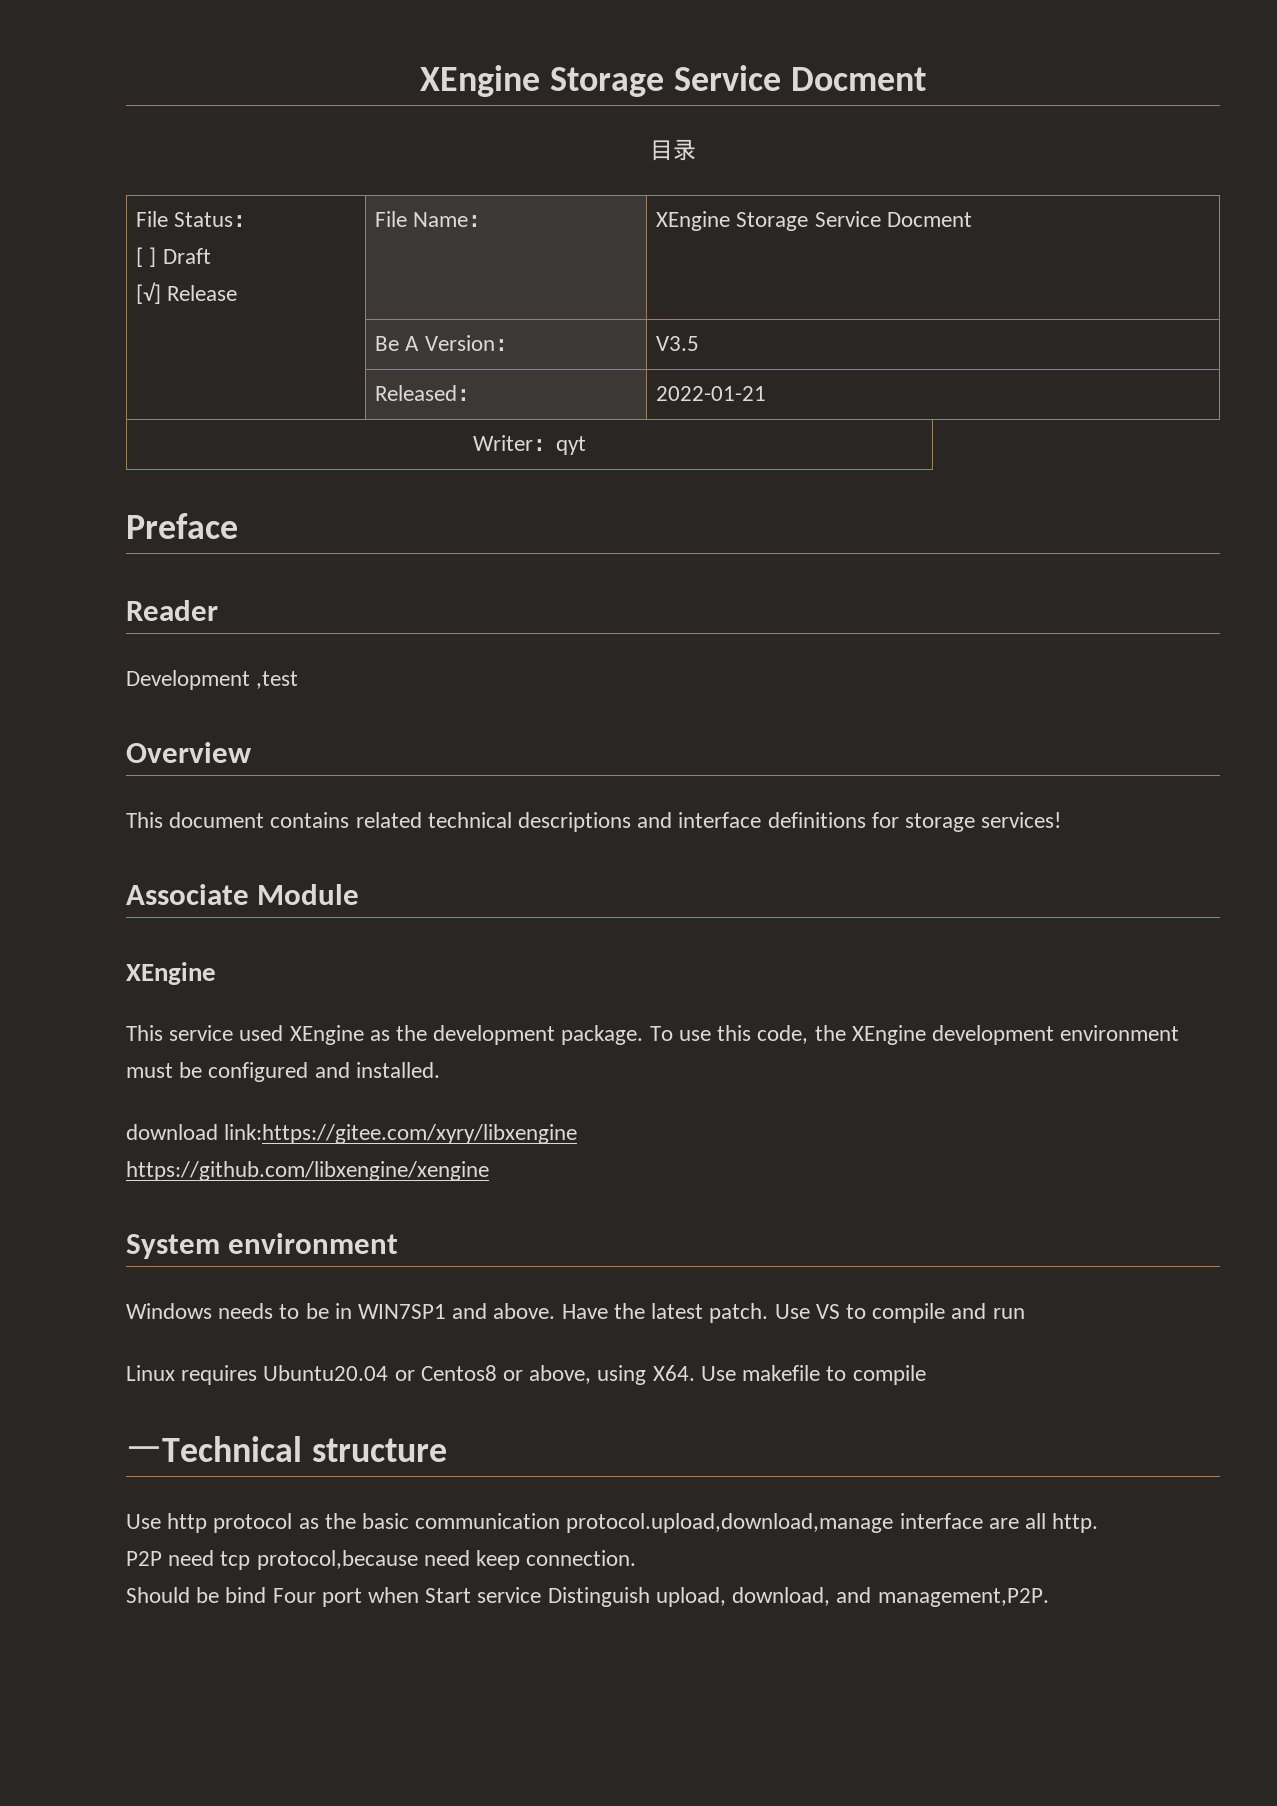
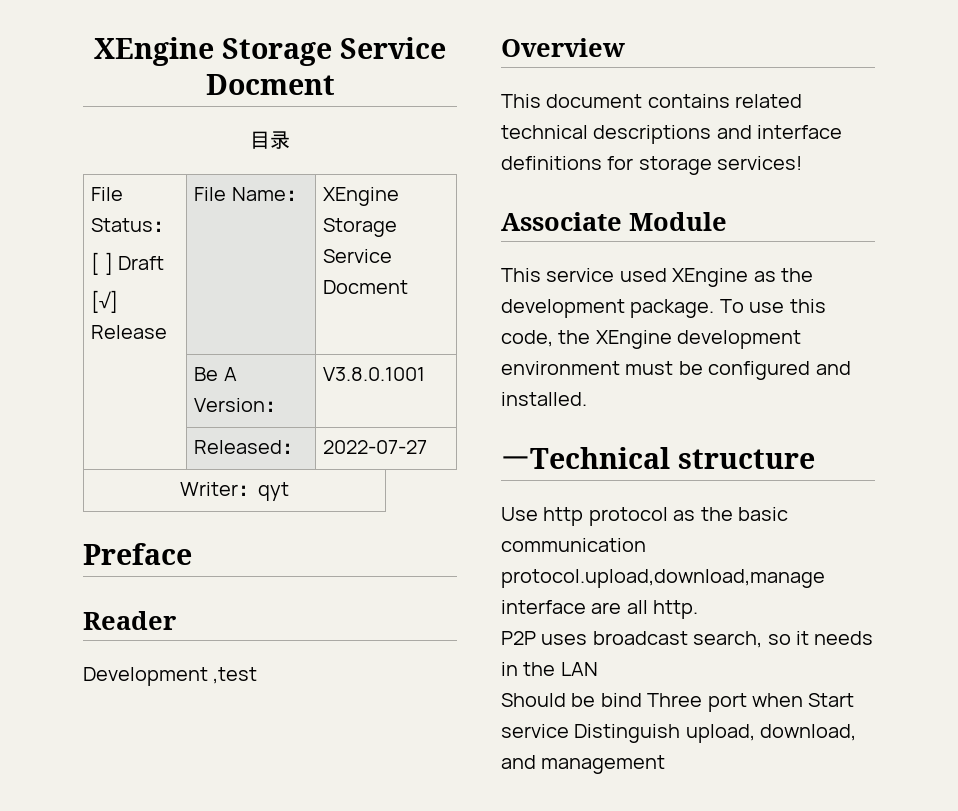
[656,336,700,351] V3.5 -> [323,367,426,381] V3.8.0.1001
[656,386,767,401] 2022-01-21 -> [323,440,428,454] 2022-07-27
[126,962,216,985] // XEngine -> (727, 221) none
[126,1124,578,1144] [126,1161,489,1181] [126,1233,399,1259] [126,1303,1025,1323] [126,1365,926,1385] // download link:https://gitee.com/xyry/libxengine // https://github.com/libxengine/xengine // System environment // Windows needs to be in WIN7SP1 and above. Have the latest patch. Use VS to compile and run // Linux requires Ubuntu20.04 or Centos8 or above, using X64. Use makefile to compile -> (587, 399) none
[168,1550,637,1570] need tcp protocol,because need keep connection. -> [541,631,874,648] [501,662,598,676] uses broadcast search, so it needs in the LAN
[272,1588,316,1603] Four -> [647,693,703,707] Three
[877,1588,1049,1607] management,P2P. -> [541,755,666,774] management

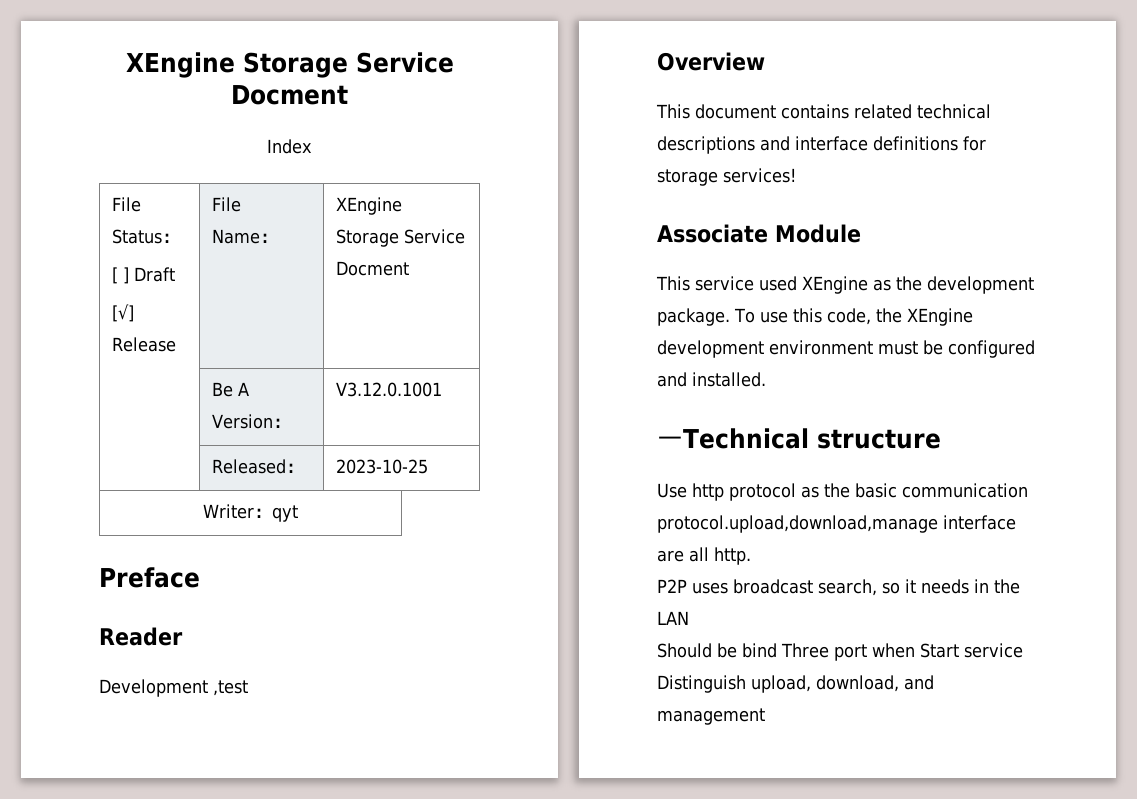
[94,37,446,66] [205,74,335,95] [250,131,290,149] XEngine Storage Service Docment // 目录 -> [125,52,454,78] [231,85,348,105] [267,139,312,154] XEngine Storage Service Docment // Index
[323,367,426,381] V3.8.0.1001 -> [336,382,443,397] V3.12.0.1001
[323,440,428,454] 2022-07-27 -> [336,459,429,474] 2023-10-25

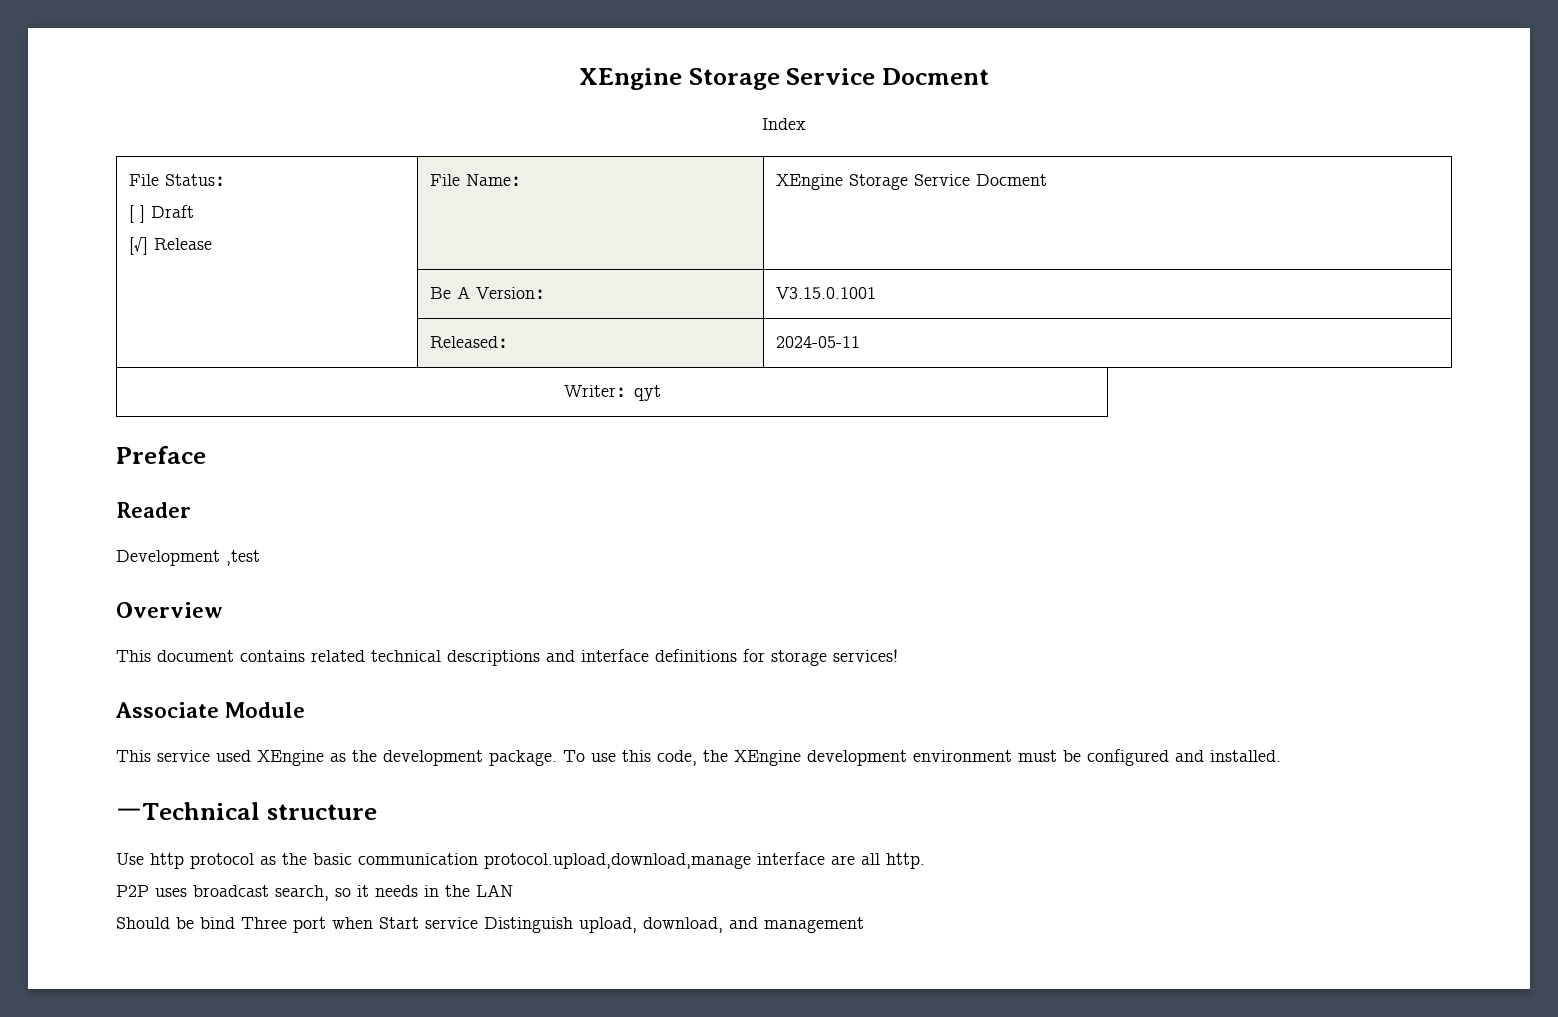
[336,382,443,397] V3.12.0.1001 -> [775,287,876,299] V3.15.0.1001
[336,459,429,474] 2023-10-25 -> [775,336,860,348] 2024-05-11

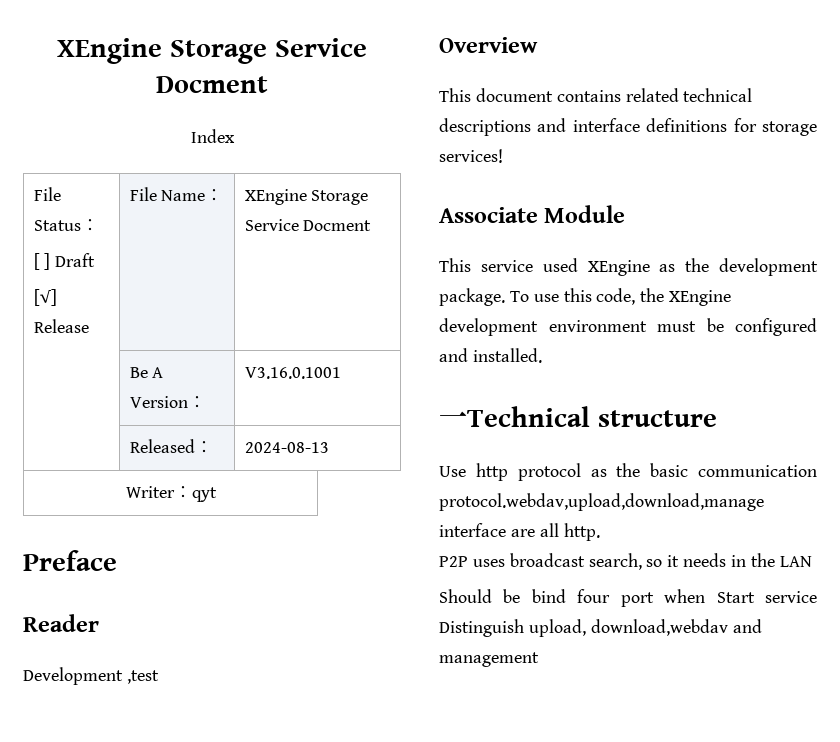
[775,287,876,299] V3.15.0.1001 -> [244,367,341,379] V3.16.0.1001
[775,336,860,348] 2024-05-11 -> [244,442,329,453] 2024-08-13
[484,853,751,869] protocol.upload,download,manage -> [439,493,764,511] protocol.webdav,upload,download,manage
[241,917,287,929] Three -> [577,589,611,603] four
[643,917,723,933] download, -> [590,619,728,636] download,webdav

